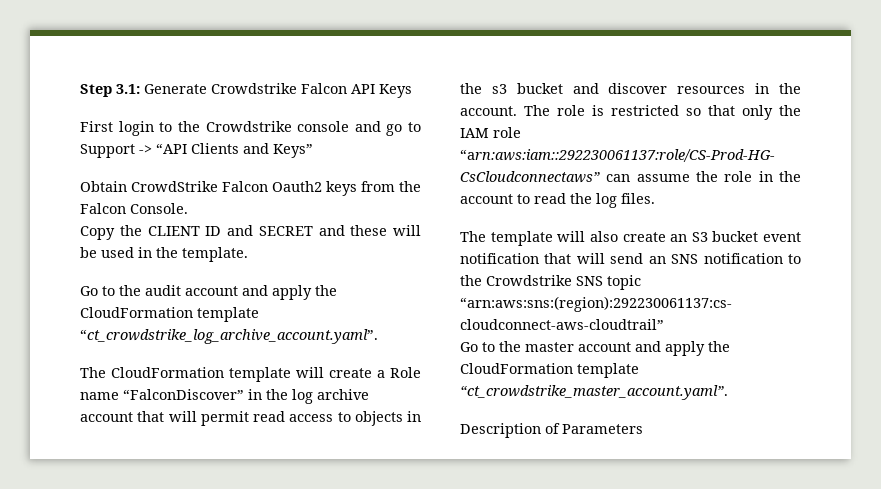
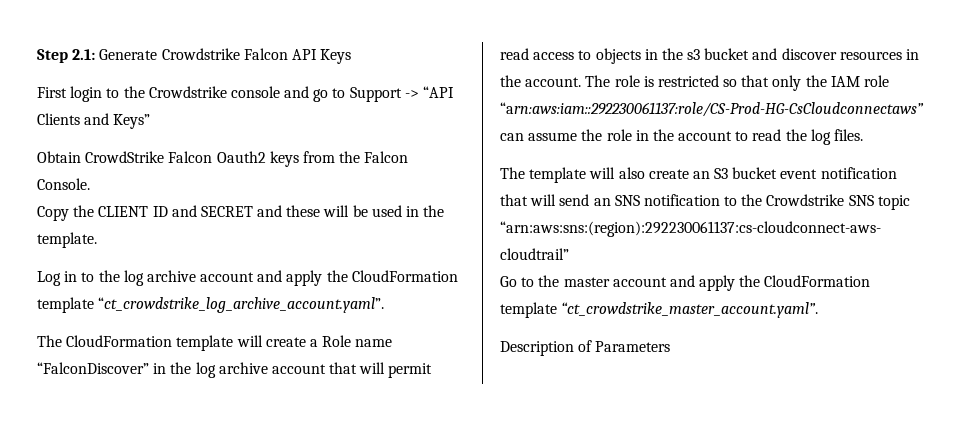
[116,84,140,94] 3.1: -> [72,49,96,60] 2.1:
[80,285,181,296] Go to the audit -> [37,270,196,286] Log in to the log archive

